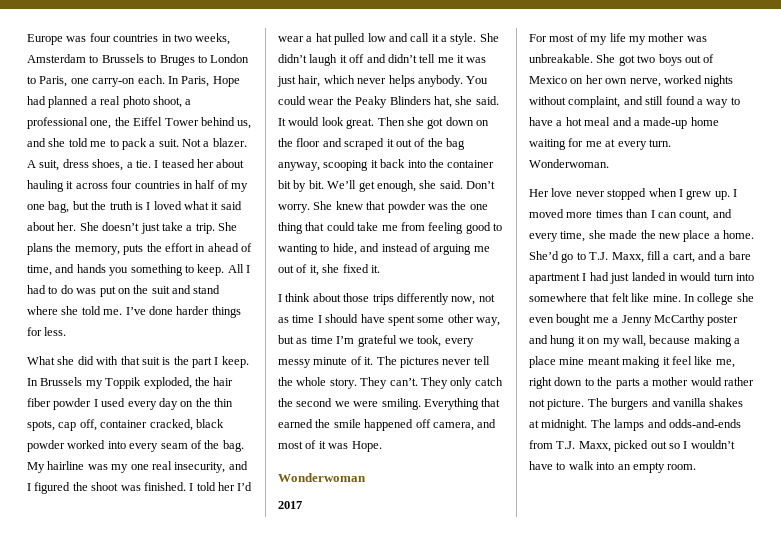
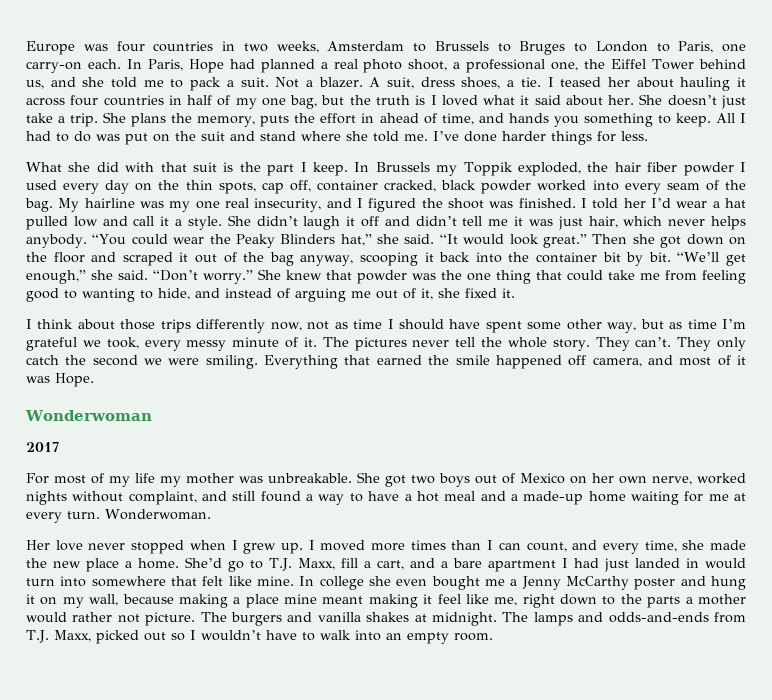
[466,76,489,84] You -> [92,234,127,245] “You
[433,96,499,108] [278,118,286,126] hat, she said. It -> [340,234,458,246] hat,” she said. “It
[346,118,375,129] great. -> [543,234,588,248] great.”
[327,180,495,192] [278,204,310,213] We’ll get enough, she said. Don’t worry. -> [677,252,746,266] [26,270,254,284] “We’ll get enough,” she said. “Don’t worry.”

